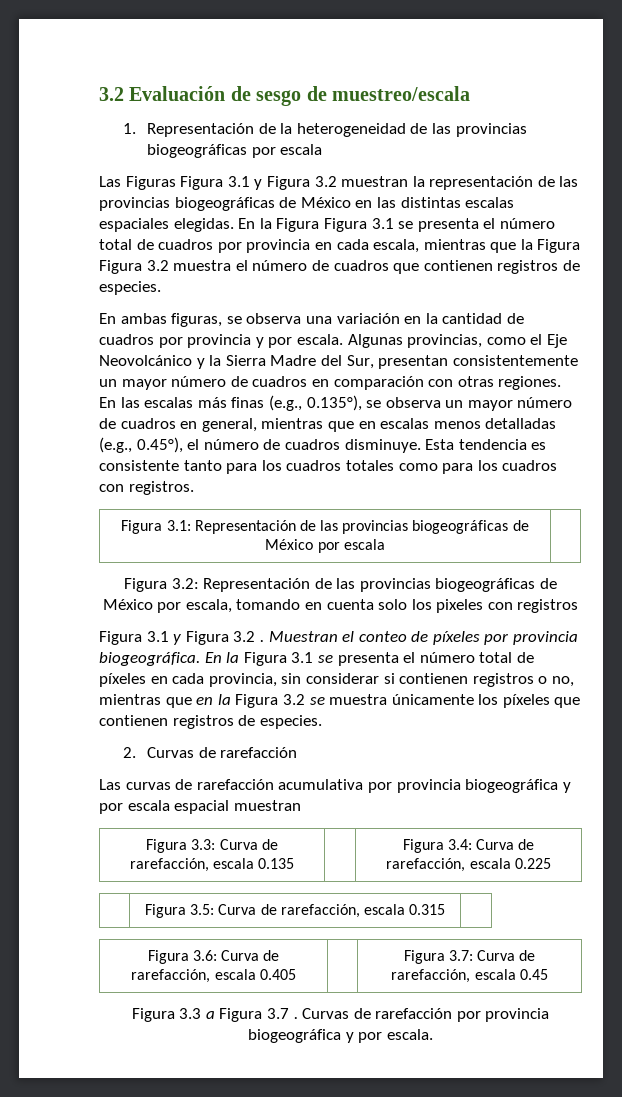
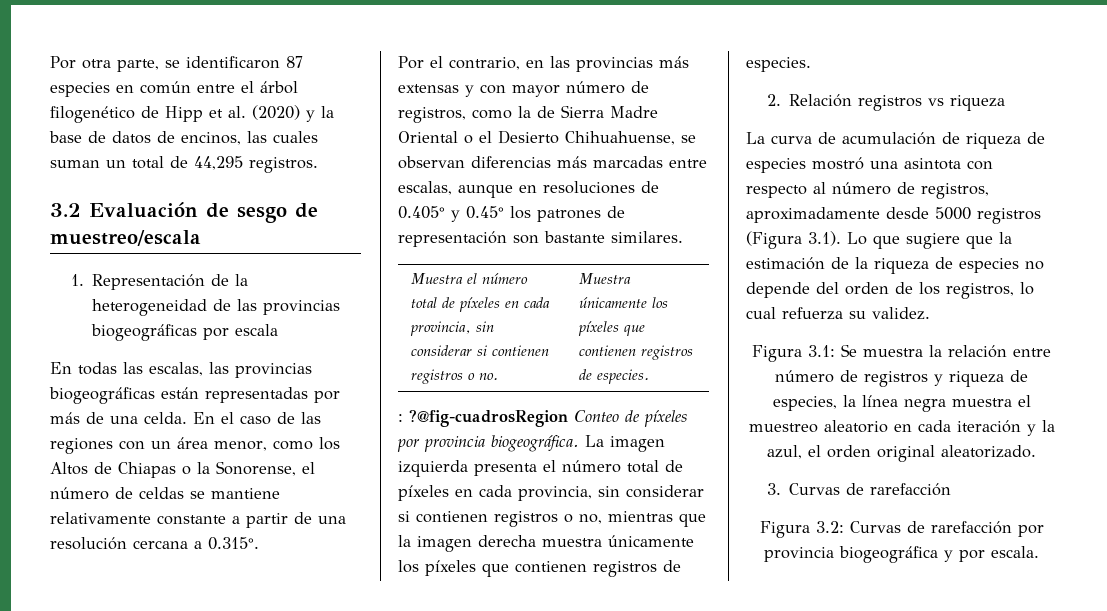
(99, 94) none -> [50,56,303,72] [50,81,298,97] [50,105,334,123] [49,131,318,145] [50,156,318,173] Por otra parte, se identificaron 87 especies en común entre el árbol filogenético de Hipp et al. (2020) y la base de datos de encinos, las cuales suman un total de 44,295 registros. //
[99,176,579,190] [99,197,515,211] [99,218,555,232] [99,239,581,253] [99,260,580,274] [99,281,161,295] [99,313,524,327] [99,334,567,348] [99,355,578,369] [99,376,562,390] [99,395,573,411] [99,418,557,432] [99,437,547,453] [99,460,558,474] [99,481,194,495] [121,520,529,534] [265,539,385,553] [123,578,558,592] [102,599,579,613] [99,631,407,645] Las Figuras Figura 3.1 y Figura 3.2 muestran la representación de las provincias biogeográficas de México en las distintas escalas espaciales elegidas. En la Figura Figura 3.1 se presenta el número total de cuadros por provincia en cada escala, mientras que la Figura Figura 3.2 muestra el número de cuadros que contienen registros de especies. // En ambas figuras, se observa una variación en la cantidad de cuadros por provincia y por escala. Algunas provincias, como el Eje Neovolcánico y la Sierra Madre del Sur, presentan consistentemente un mayor número de cuadros en comparación con otras regiones. En las escalas más finas (e.g., 0.135°), se observa un mayor número de cuadros en general, mientras que en escalas menos detalladas (e.g., 0.45°), el número de cuadros disminuye. Esta tendencia es consistente tanto para los cuadros totales como para los cuadros con registros. // Figura 3.1: Representación de las provincias biogeográficas de México por escala | // Figura 3.2: Representación de las provincias biogeográficas de México por escala, tomando en cuenta solo los pixeles con registros // Figura 3.1 y Figura 3.2 . Muestran el conteo -> [50,362,312,378] [49,387,340,404] [50,412,321,425] [50,437,340,454] [50,461,315,478] [50,487,280,500] [50,512,346,528] [50,537,259,550] [398,56,689,72] [398,81,649,97] [398,105,658,123] [398,130,696,145] [398,156,707,169] [398,181,659,198] [398,206,625,222] [398,231,683,247] [411,273,529,284] [411,297,551,312] [410,321,495,336] [411,345,550,356] [411,369,499,384] [579,273,632,284] [579,297,669,308] [578,321,646,336] [579,345,694,360] [579,369,650,384] [398,409,619,427] En todas las escalas, las provincias biogeográficas están representadas por más de una celda. En el caso de las regiones con un área menor, como los Altos de Chiapas o la Sonorense, el número de celdas se mantiene relativamente constante a partir de una resolución cercana a 0.315°. // Por el contrario, en las provincias más extensas y con mayor número de registros, como la de Sierra Madre Oriental o el Desierto Chihuahuense, se observan diferencias más marcadas entre escalas, aunque en resoluciones de 0.405° y 0.45° los patrones de representación son bastante similares. // Muestra el número total de píxeles en cada provincia, sin considerar si contienen registros o no. | Muestra únicamente los píxeles que contienen registros de especies. // : ?@fig-cuadrosRegion Conteo
[204,652,333,666] En la Figura 3.1 se -> [585,435,665,452] [398,460,468,477] La imagen izquierda
[196,694,325,708] en la Figura 3.2 se -> [398,535,536,552] la imagen derecha
[147,747,298,758] [99,779,571,793] [99,800,301,814] [146,839,278,853] [129,858,295,872] [402,839,535,853] [386,858,551,872] [144,904,446,918] [147,950,280,964] [131,969,296,983] [403,950,536,964] [391,969,548,983] [131,1008,298,1022] Curvas de rarefacción // Las curvas de rarefacción acumulativa por provincia biogeográfica y por escala espacial muestran // Figura 3.3: Curva de rarefacción, escala 0.135 | | Figura 3.4: Curva de rarefacción, escala 0.225 // | Figura 3.5: Curva de rarefacción, escala 0.315 | // Figura 3.6: Curva de rarefacción, escala 0.405 | | Figura 3.7: Curva de rarefacción, escala 0.45 // Figura 3.3 a Figura 3.7 . -> [789,94,1006,111] [746,132,1045,149] [746,157,993,173] [746,182,989,199] [746,207,1041,224] [746,231,1012,249] [746,257,1044,274] [746,282,1034,299] [746,307,930,320] [752,344,1051,362] [775,370,1028,387] [772,395,1031,412] [748,420,1055,436] [767,445,1036,462] [767,483,952,496] [759,521,844,538] Relación registros vs riqueza // La curva de acumulación de riqueza de especies mostró una asintota con respecto al número de registros, aproximadamente desde 5000 registros (Figura 3.1). Lo que sugiere que la estimación de la riqueza de especies no depende del orden de los registros, lo cual refuerza su validez. // Figura 3.1: Se muestra la relación entre número de registros y riqueza de especies, la línea negra muestra el muestreo aleatorio en cada iteración y la azul, el orden original aleatorizado. // 3. Curvas de rarefacción // Figura 3.2:

